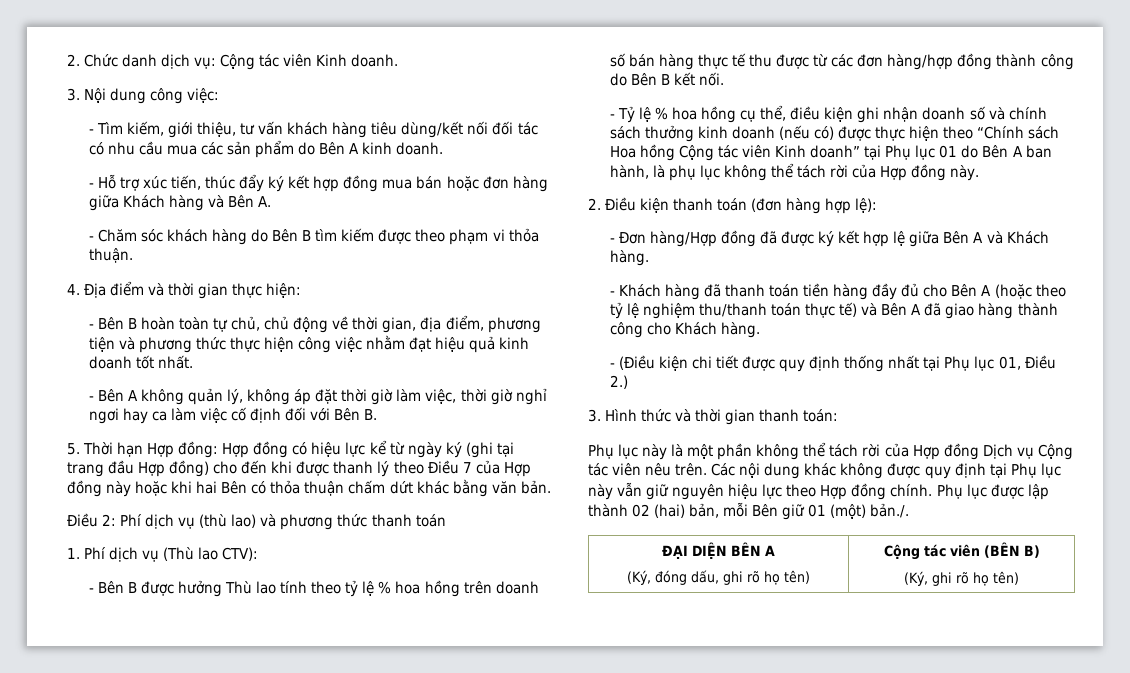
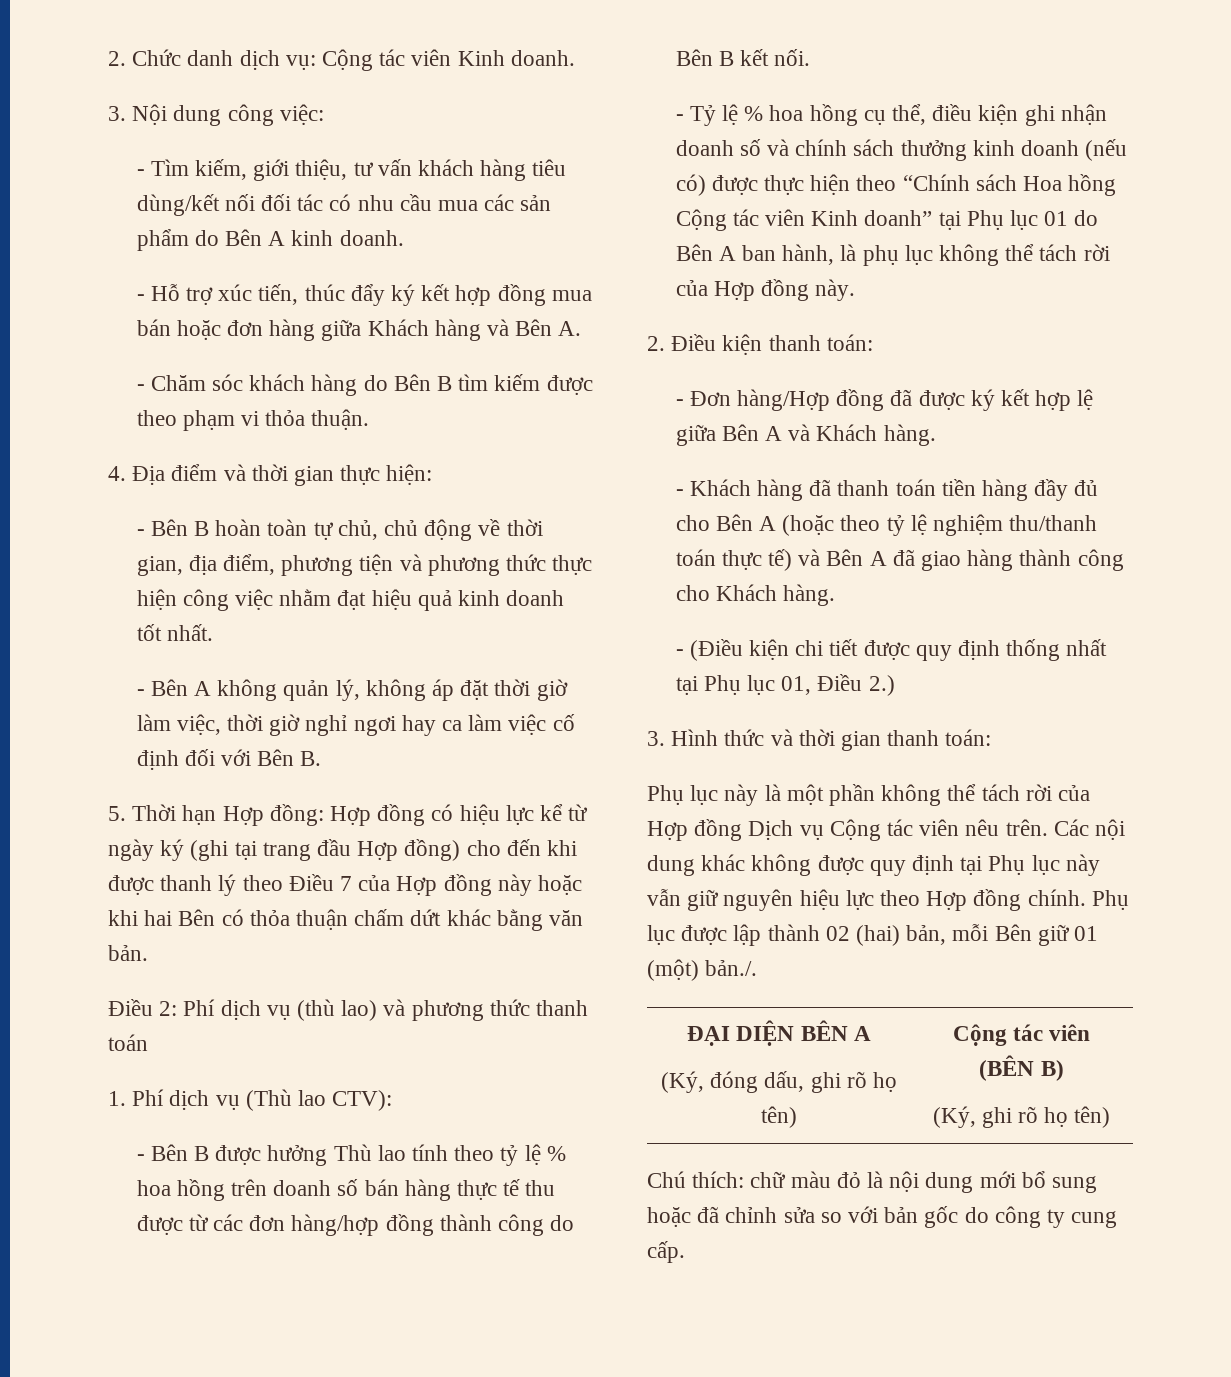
[717,198,878,214] toán (đơn hàng hợp lệ): -> [826,334,873,351] toán:
(1019, 578) none -> [647,1171,1098,1193] [647,1206,1118,1228] [647,1241,685,1263] // Chú thích: chữ màu đỏ là nội dung mới bổ sung hoặc đã chỉnh sửa so với bản gốc do công ty cung cấp.

